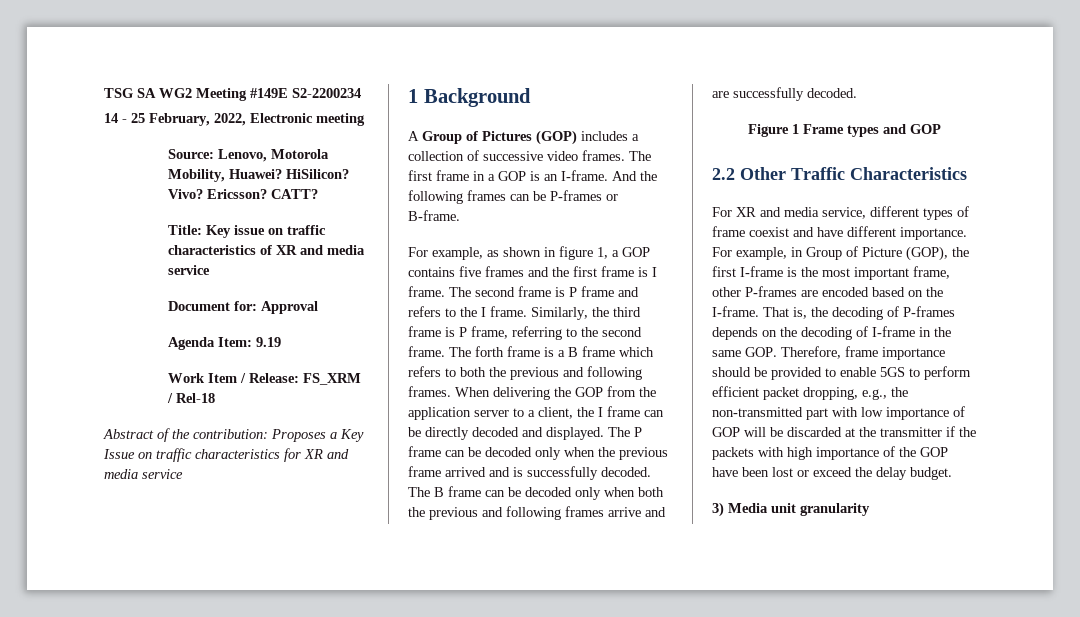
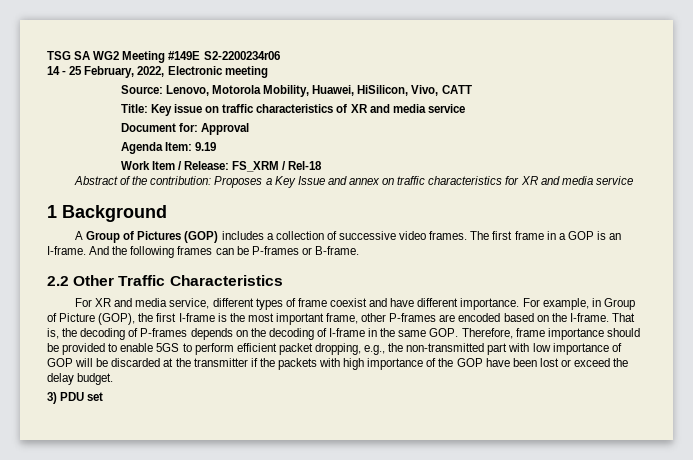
[292,88,361,98] S2-2200234 -> [203,51,280,60] S2-2200234r06
[229,169,350,179] [168,189,319,199] Huawei? HiSilicon? Vivo? Ericsson? CATT? -> [312,85,472,96] Huawei, HiSilicon, Vivo, CATT
(135, 454) none -> [327,176,381,185] and annex
[408,246,650,260] [408,266,657,277] [408,286,639,297] [408,306,641,320] [408,326,642,340] [408,346,654,357] [408,366,642,380] [408,386,656,400] [408,406,664,420] [408,427,642,440] [408,446,668,460] [408,466,651,480] [408,486,664,500] [408,506,666,520] [712,87,857,101] [747,124,941,137] // For example, as shown in figure 1, a GOP contains five frames and the first frame is I frame. The second frame is P frame and refers to the I frame. Similarly, the third frame is P frame, referring to the second frame. The forth frame is a B frame which refers to both the previous and following frames. When delivering the GOP from the application server to a client, the I frame can be directly decoded and displayed. The P frame can be decoded only when the previous frame arrived and is successfully decoded. The B frame can be decoded only when both the previous and following frames arrive and are successfully decoded. // Figure 1 Frame types and GOP -> (359, 250) none
[728,503,870,516] Media unit granularity -> [60,392,104,401] PDU set

